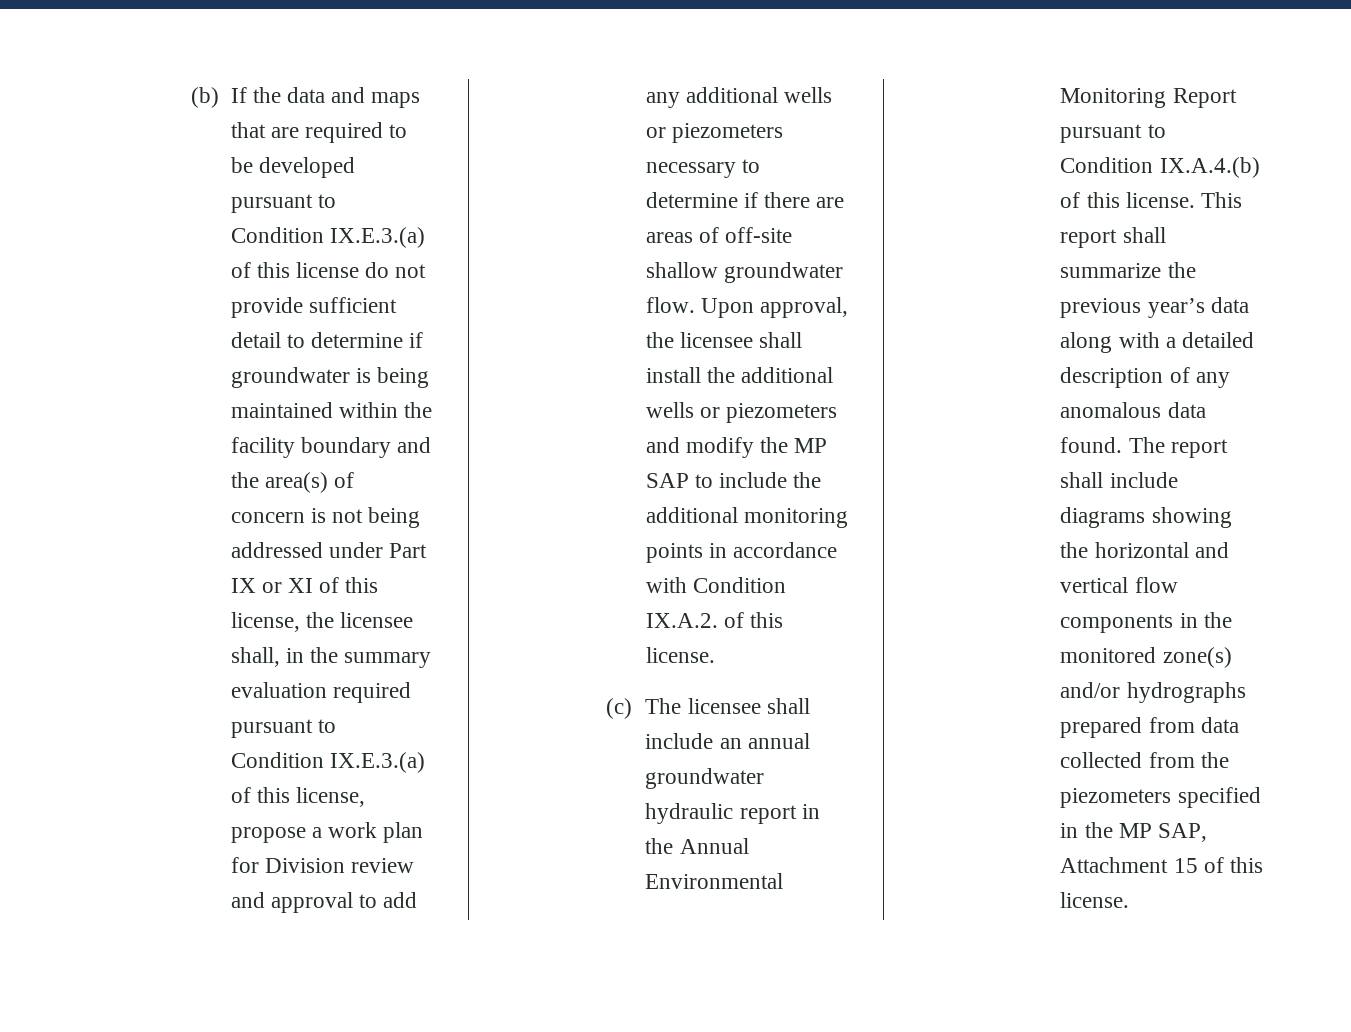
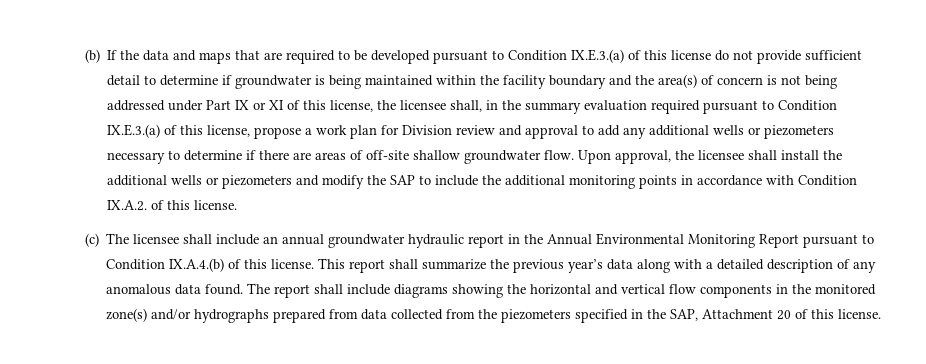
[794,438,828,453] MP -> (387, 180) none
[1118,823,1152,838] MP -> (667, 314) none
[1173,858,1198,873] 15 -> [777,310,792,320] 20

